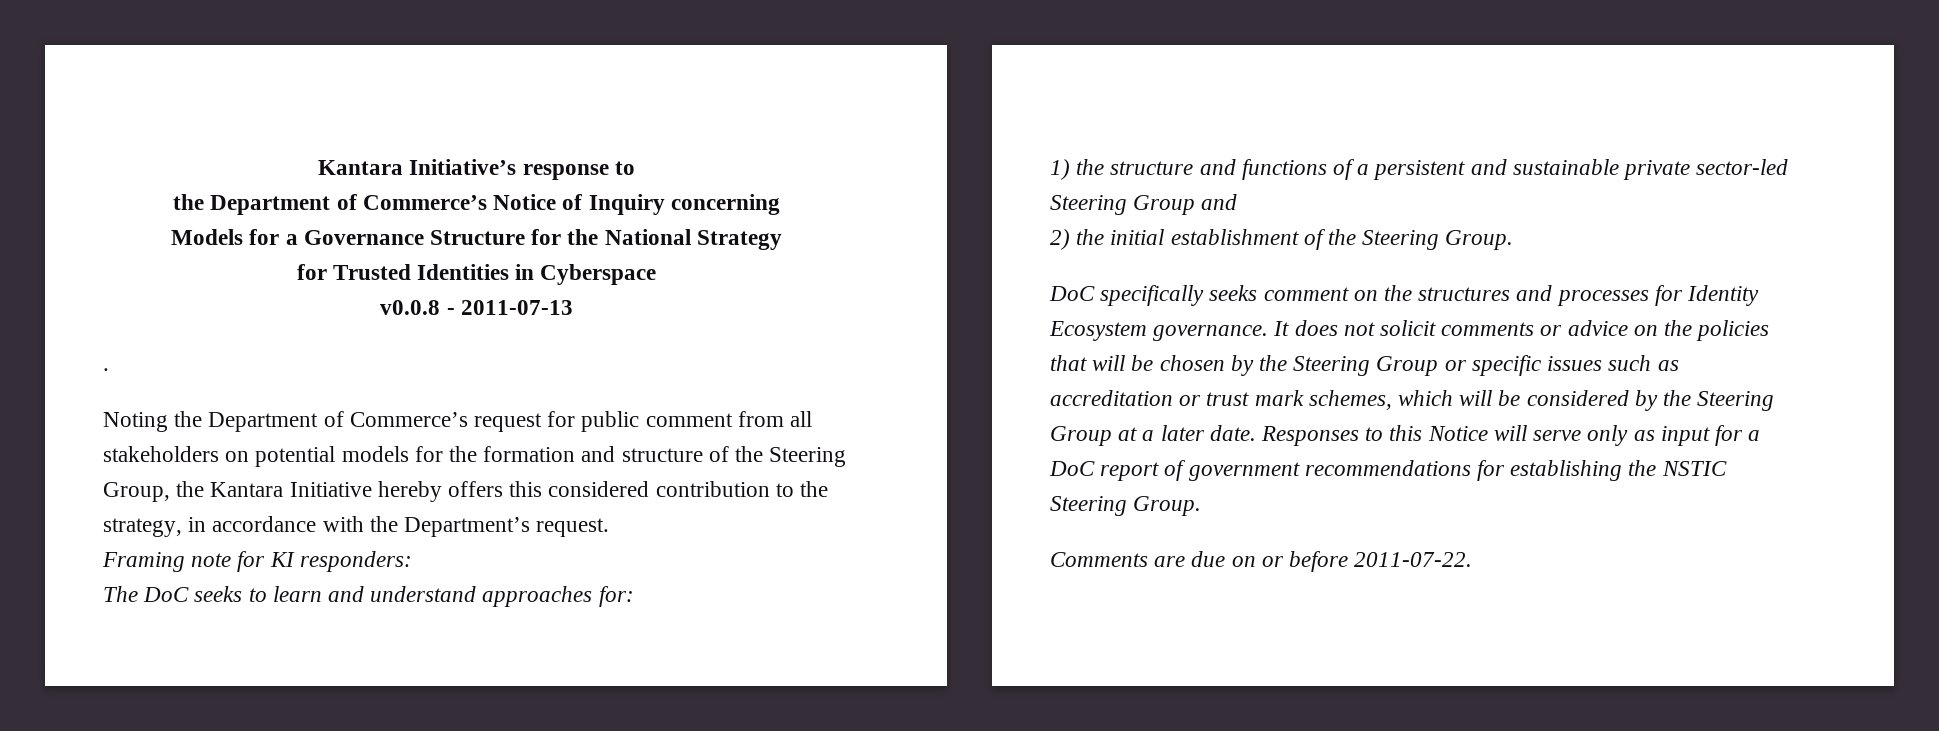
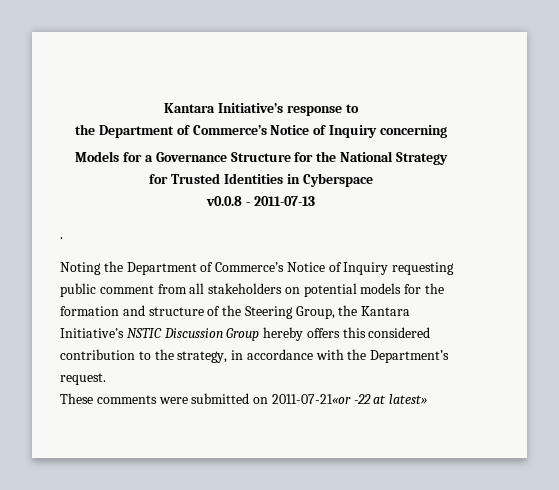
[474,411,576,432] request for -> [286,262,455,275] Notice of Inquiry requesting
[289,482,372,497] Initiative -> [60,328,260,341] Initiative’s NSTIC Discussion Group
[102,551,412,572] [103,586,634,607] [1050,159,1789,180] [1050,194,1238,215] [1050,229,1514,250] [1049,285,1760,306] [1049,320,1770,341] [1050,355,1679,376] [1050,390,1775,411] [1050,425,1761,446] [1049,460,1727,481] [1050,496,1202,516] [1050,551,1473,572] Framing note for KI responders: // The DoC seeks to learn and understand approaches for: // 1) the structure and functions of a persistent and sustainable private sector-led Steering Group and // 2) the initial establishment of the Steering Group. // DoC specifically seeks comment on the structures and processes for Identity Ecosystem governance. It does not solicit comments or advice on the policies that will be chosen by the Steering Group or specific issues such as accreditation or trust mark schemes, which will be considered by the Steering Group at a later date. Responses to this Notice will serve only as input for a DoC report of government recommendations for establishing the NSTIC Steering Group. // Comments are due on or before 2011-07-22. -> [60,393,428,404] These comments were submitted on 2011-07-21«or -22 at latest»

